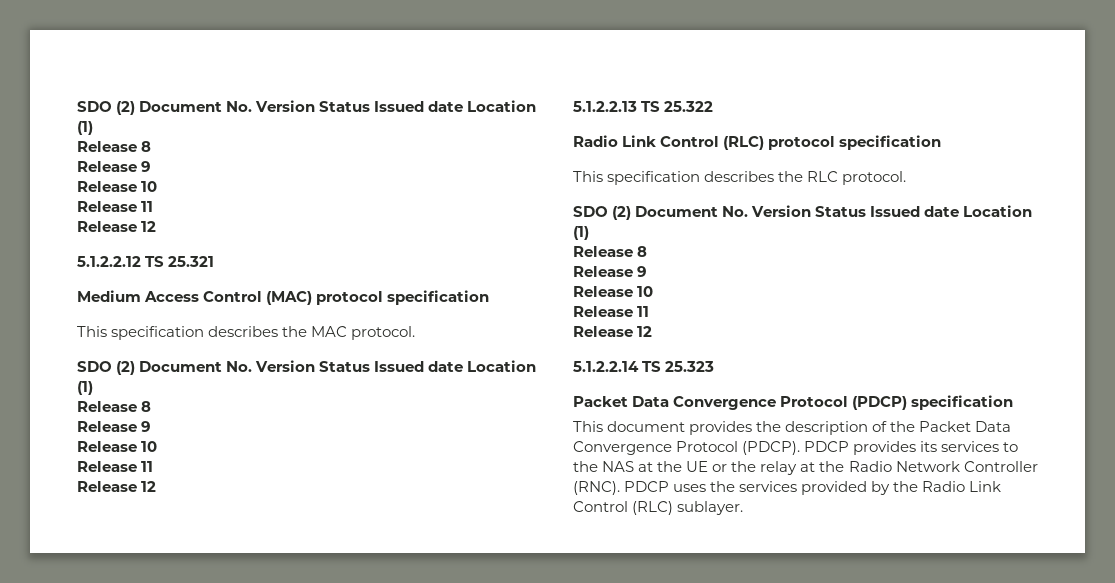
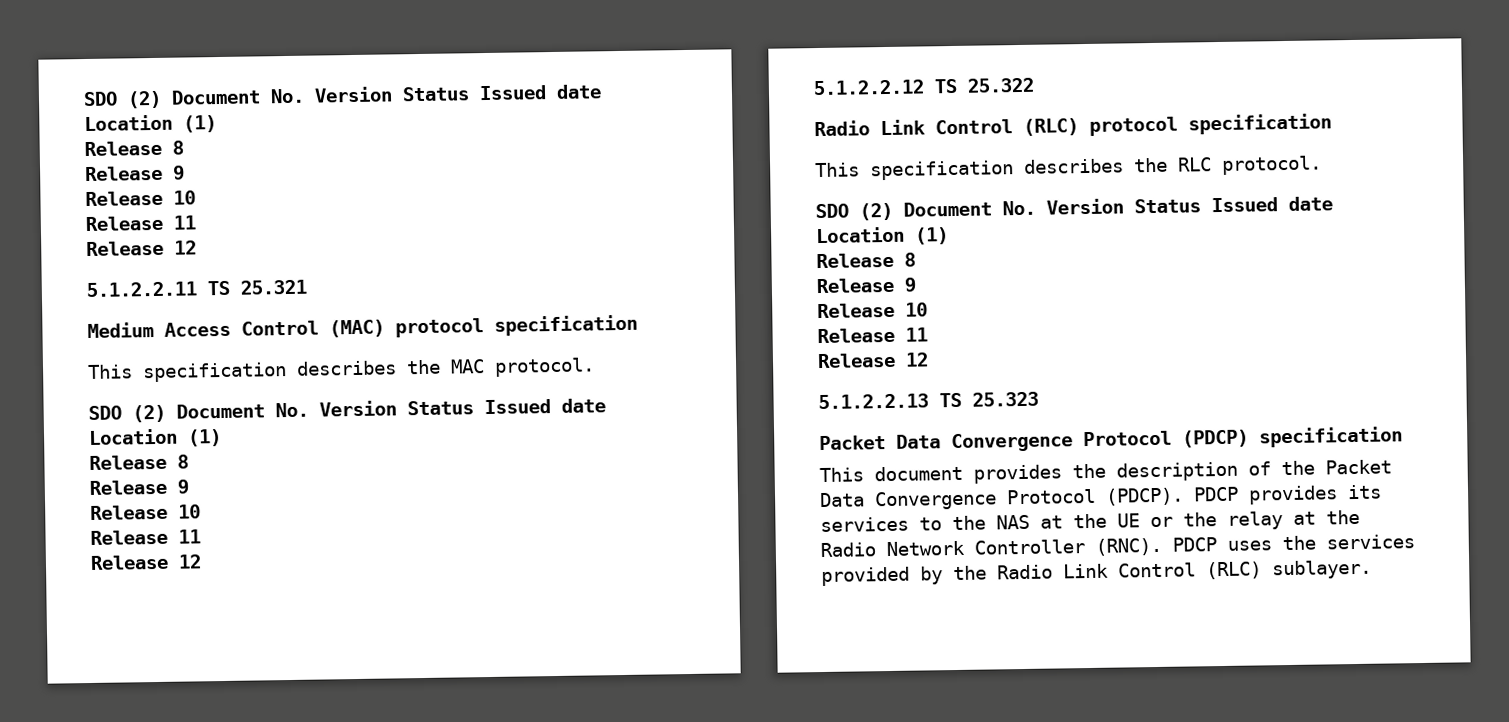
[77,256,141,267] 5.1.2.2.12 -> [86,281,197,298] 5.1.2.2.11
[573,101,637,112] 5.1.2.2.13 -> [813,79,925,96] 5.1.2.2.12
[573,361,639,372] 5.1.2.2.14 -> [818,393,929,410] 5.1.2.2.13

